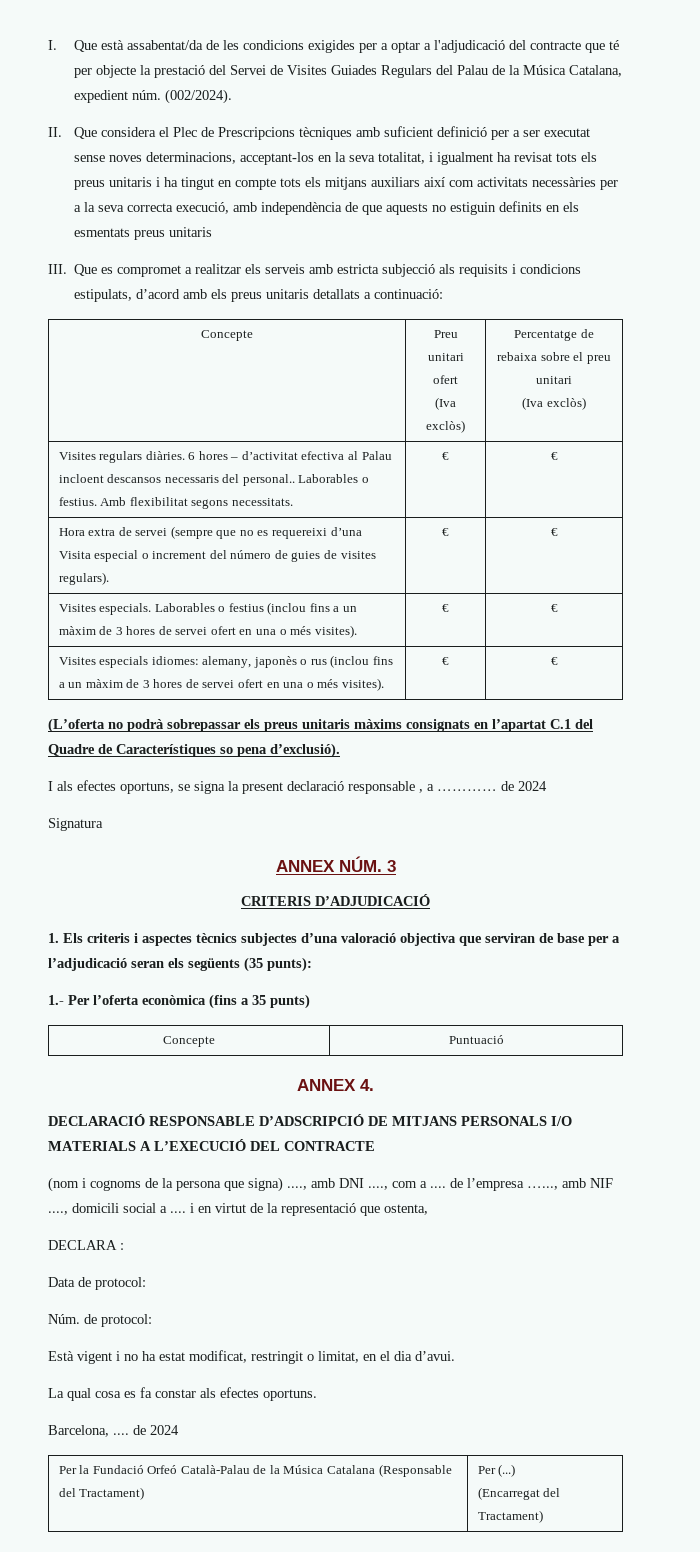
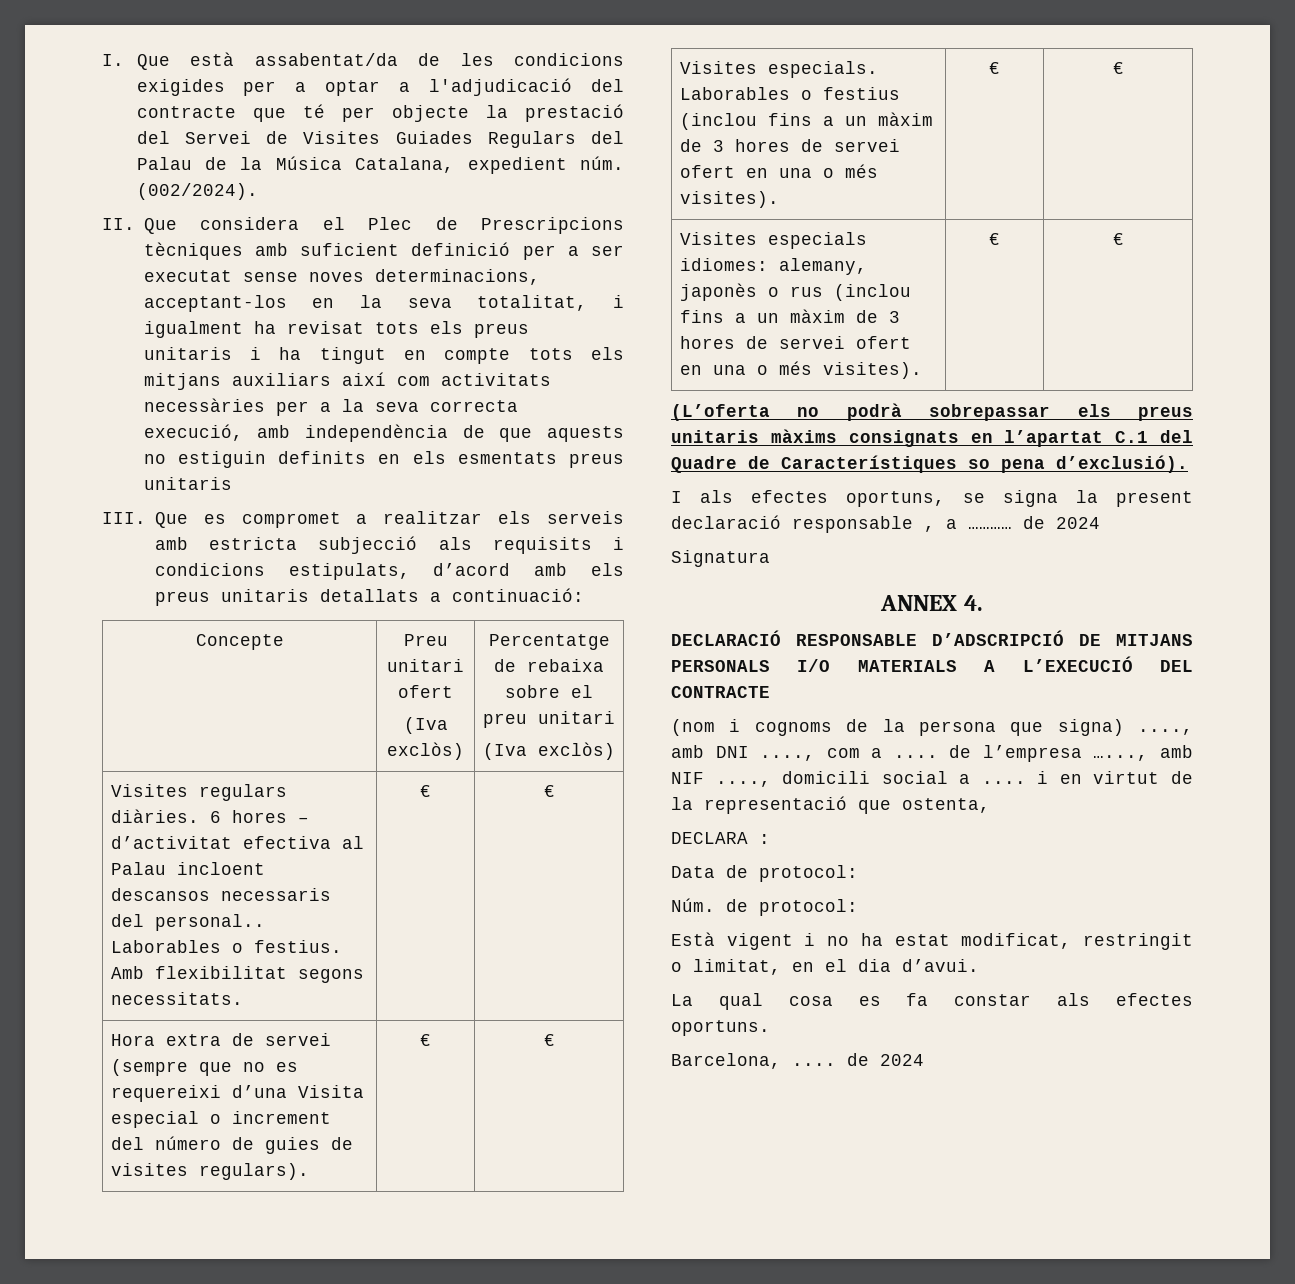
[275,856,396,872] [241,894,430,906] [48,933,620,946] [48,957,312,972] [48,994,310,1009] [163,1036,215,1047] [448,1035,504,1044] // ANNEX NÚM. 3 // CRITERIS D’ADJUDICACIÓ // 1. Els criteris i aspectes tècnics subjectes d’una valoració objectiva que serviran de base per a l’adjudicació seran els següents (35 punts): // 1.- Per l’oferta econòmica (fins a 35 punts) // Concepte | Puntuació -> (770, 558) none
[58,1464,452,1477] [58,1487,145,1500] [477,1464,516,1477] [477,1487,561,1500] [477,1510,543,1523] // Per la Fundació Orfeó Català-Palau de la Música Catalana (Responsable del Tractament) | Per (...) // (Encarregat del Tractament) -> (924, 1060) none

